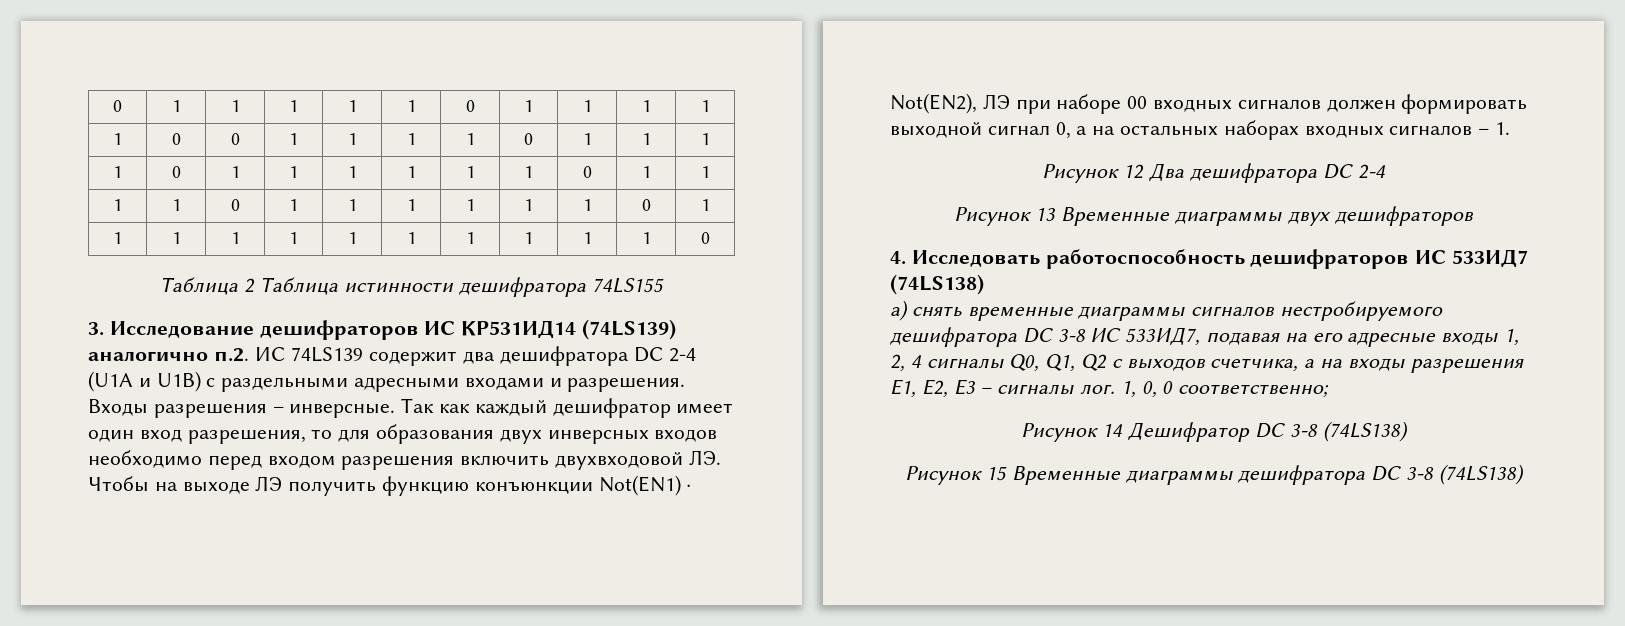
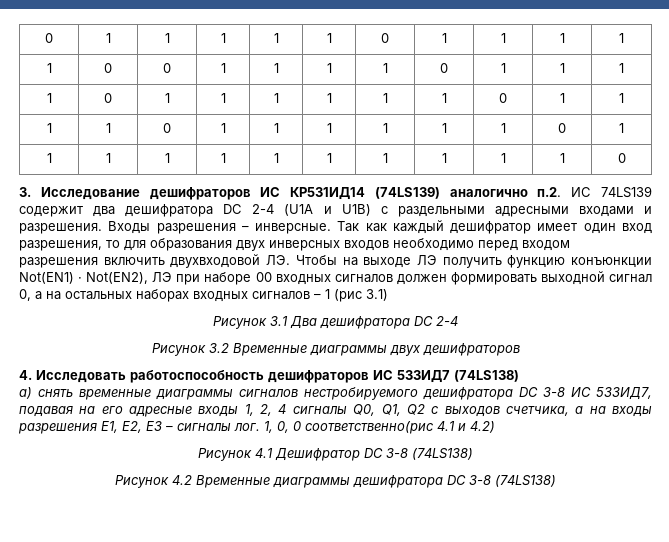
[160,277,664,297] // Таблица 2 Таблица истинности дешифратора 74LS155 -> (626, 158) none
[1495,122,1511,135] [1042,164,1145,183] 1. // Рисунок 12 -> [325,289,388,302] [213,316,288,329] 1 (рис 3.1) // Рисунок 3.1
[1035,207,1056,221] 13 -> [208,343,229,353] 3.2
[1178,384,1330,397] [1021,423,1124,442] соответственно; // Рисунок 14 -> [305,421,495,434] [198,448,273,461] соответственно(рис 4.1 и 4.2) // Рисунок 4.1
[985,466,1007,481] 15 -> [172,475,192,485] 4.2

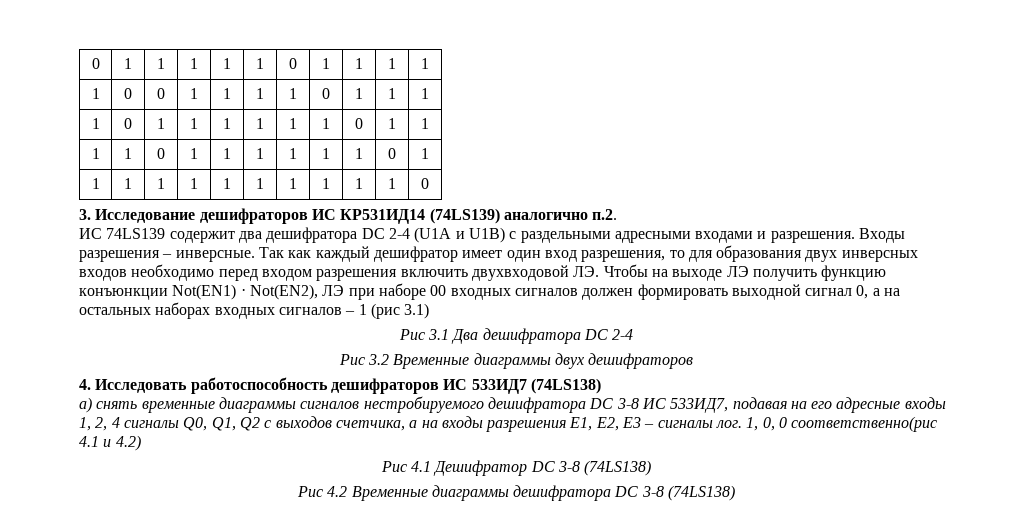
(562, 192) none -> (618, 214) //
[213,316,267,329] Рисунок -> [398,329,425,340] Риc
[151,343,206,356] Рисунок -> [338,354,365,365] Рис
[198,448,252,461] Рисунок -> [380,461,407,472] Рис
[115,475,169,488] Рисунок -> [296,486,323,497] Рис

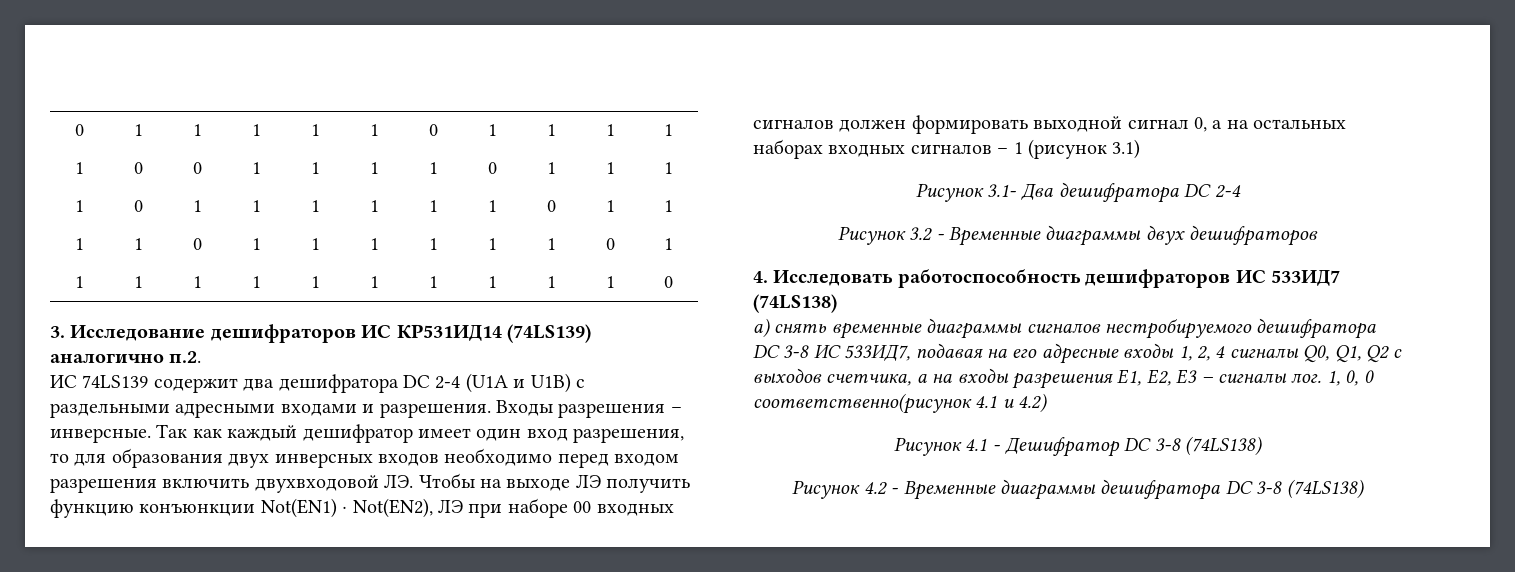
[370,303,400,319] (рис -> [1028,139,1107,159] (рисунок
[398,329,450,340] Риc 3.1 -> [915,183,1016,202] Риcунок 3.1-
[338,354,390,365] Рис 3.2 -> [837,226,944,245] Рисунок 3.2 -
[791,416,938,432] соответственно(рис -> [753,393,972,414] соответственно(рисунок
[380,461,432,472] Рис 4.1 -> [893,437,1000,456] Рисунок 4.1 -
[296,486,348,497] Рис 4.2 -> [792,480,899,499] Рисунок 4.2 -

